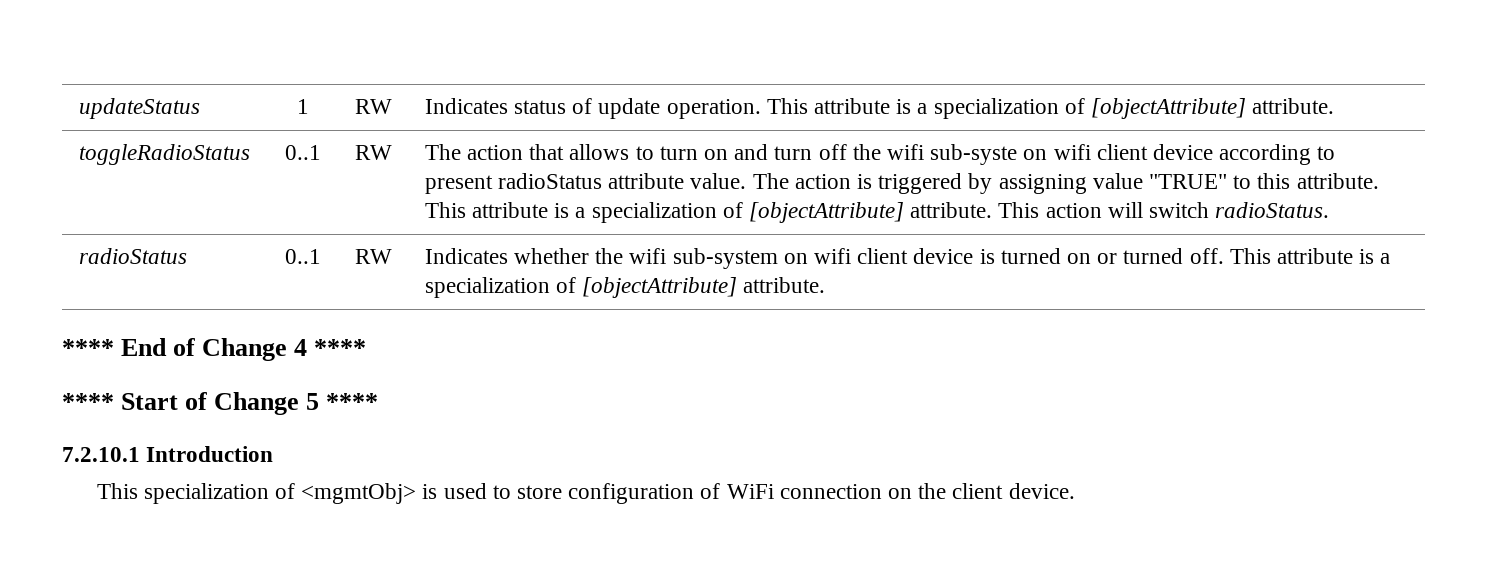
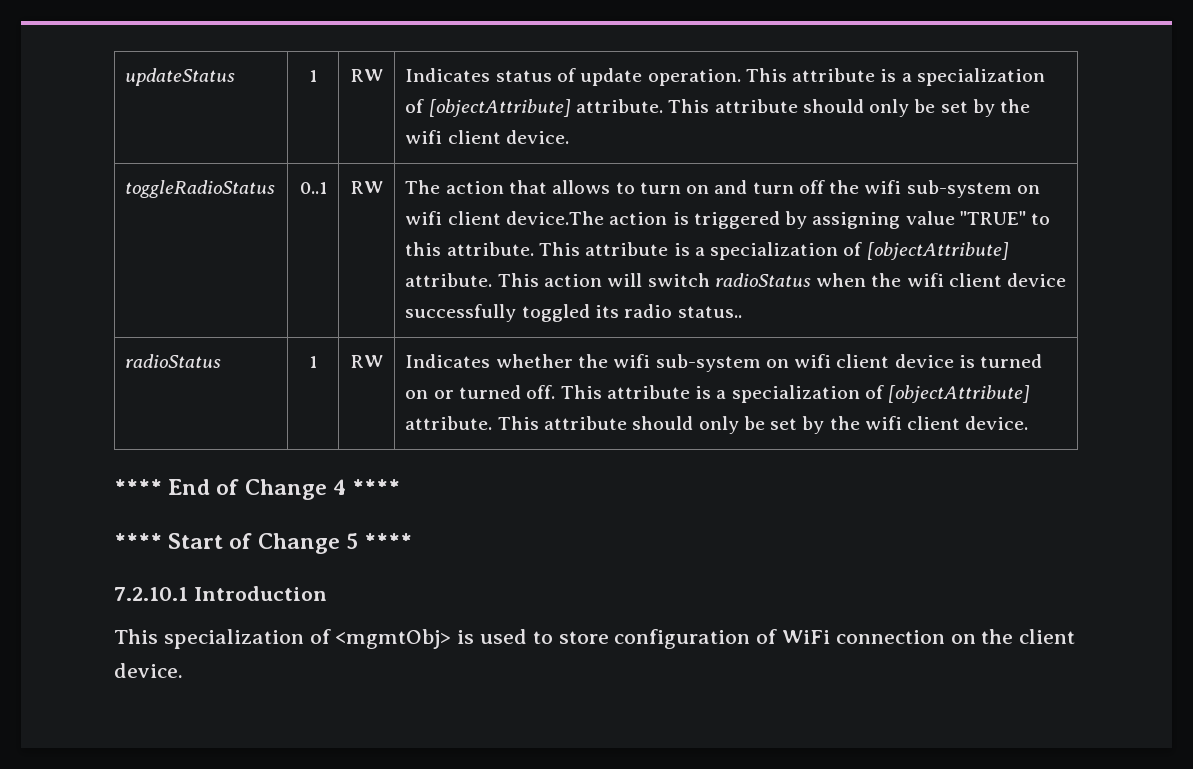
(1335, 106) none -> [668,99,1031,117] [405,130,569,144] This attribute should only be set by the wifi client device.
[930,144,1336,165] [424,173,789,194] sub-syste on wifi client device according to present radioStatus attribute value. The -> [906,180,1040,198] [405,211,604,225] sub-system on wifi client device.The
[1215,202,1330,218] radioStatus. -> [714,273,1067,287] [405,304,742,322] radioStatus when the wifi client device successfully toggled its radio status..
[284,249,321,264] 0..1 -> [309,356,317,368] 1
(826, 285) none -> [497,416,1029,434] This attribute should only be set by the wifi client device.

